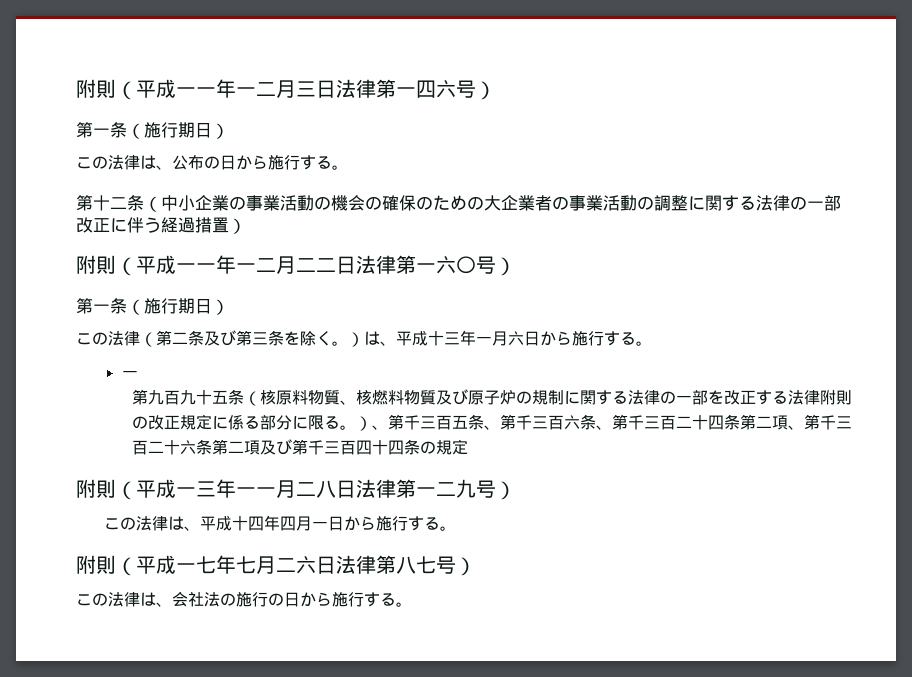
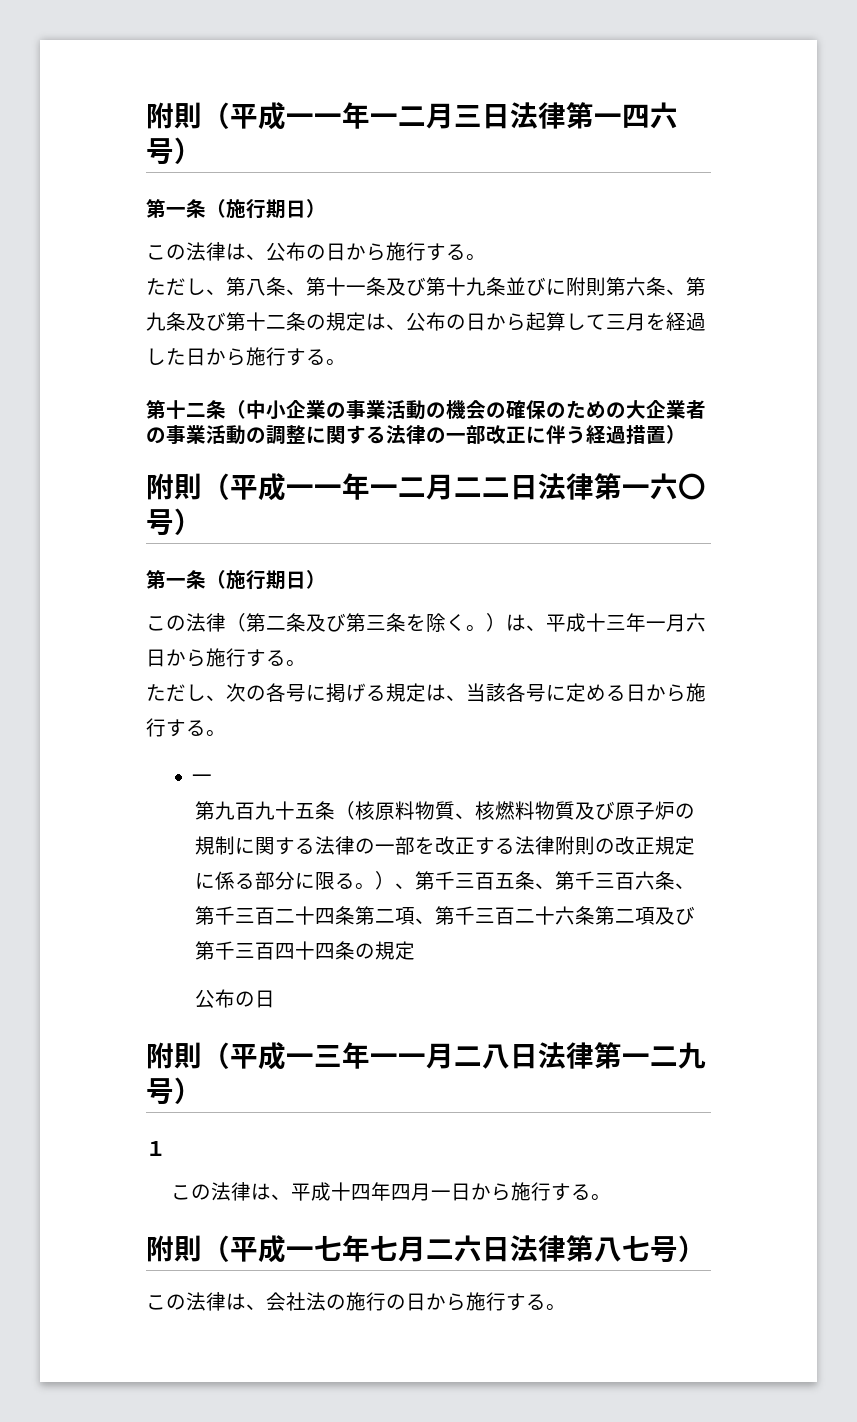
(348, 167) none -> [146,277,706,296] [146,312,706,331] [146,347,346,366] // ただし、第八条、第十一条及び第十九条並びに附則第六条、第九条及び第十二条の規定は、公布の日から起算して三月を経過した日から施行する。
(652, 343) none -> [146,683,706,703] [146,718,226,737] // ただし、次の各号に掲げる規定は、当該各号に定める日から施行する。
(469, 447) none -> [195,989,276,1008] // 公布の日
(516, 490) none -> [146,1141,166,1156] // １

